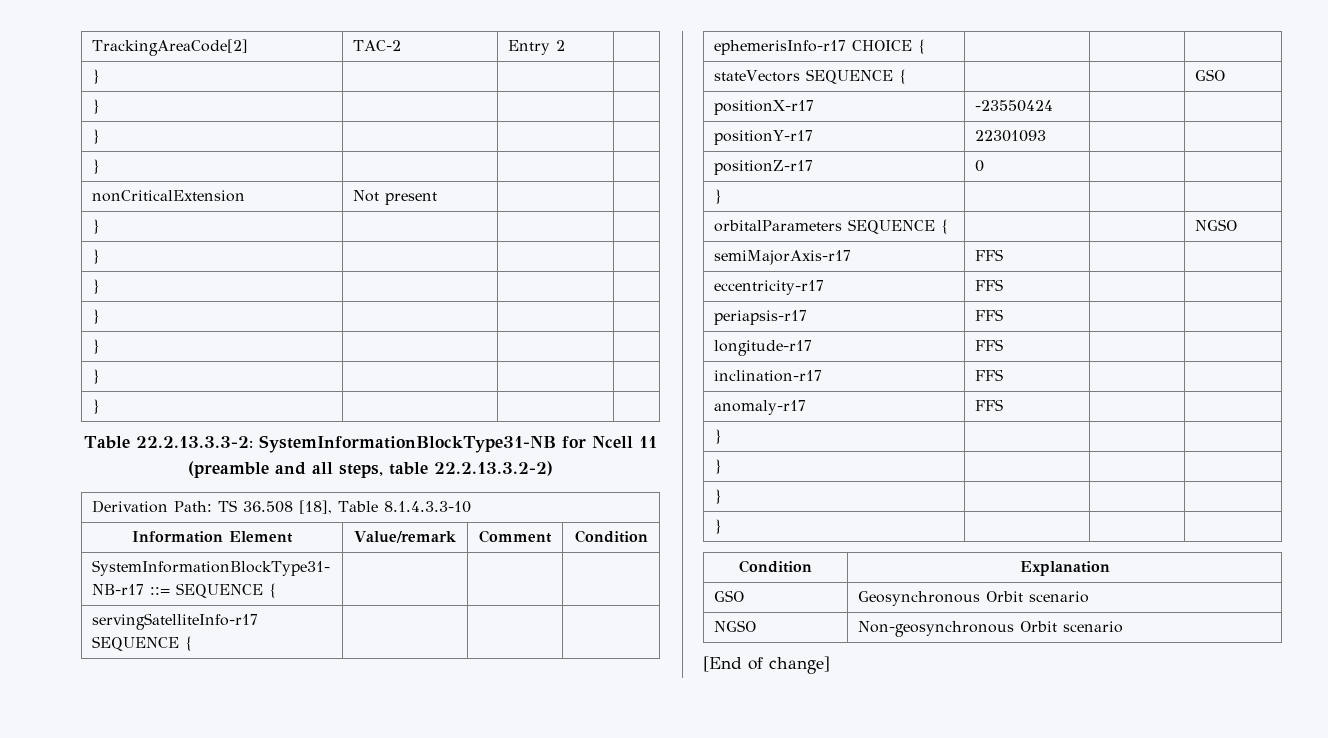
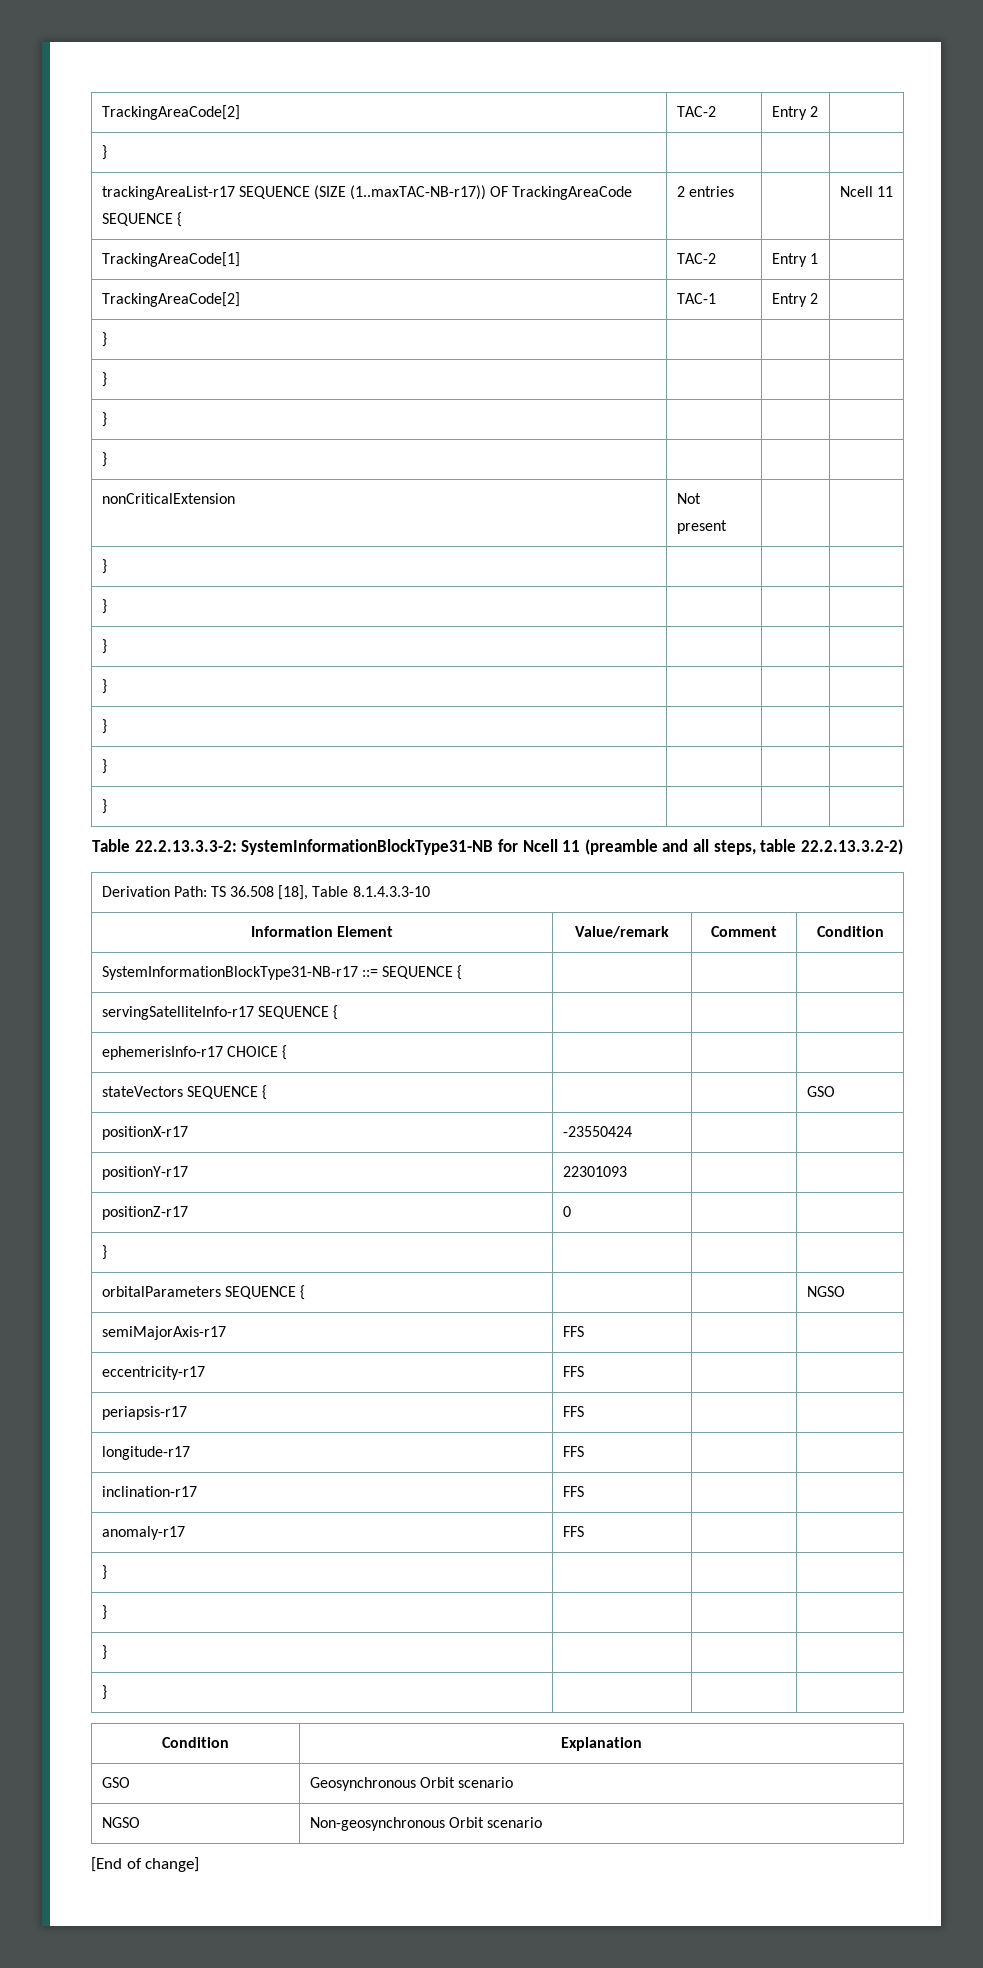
(101, 76) none -> [101,185,633,200] [101,212,182,227] [676,186,734,197] [839,186,893,197] [101,252,240,267] [676,253,716,264] [771,253,818,267] [101,292,240,307] [676,293,716,304] [771,293,818,307] [101,332,107,347] // trackingAreaList-r17 SEQUENCE (SIZE (1..maxTAC-NB-r17)) OF TrackingAreaCode SEQUENCE { | 2 entries | | Ncell 11 // TrackingAreaCode[1] | TAC-2 | Entry 1 | // TrackingAreaCode[2] | TAC-1 | Entry 2 | // } | | |

